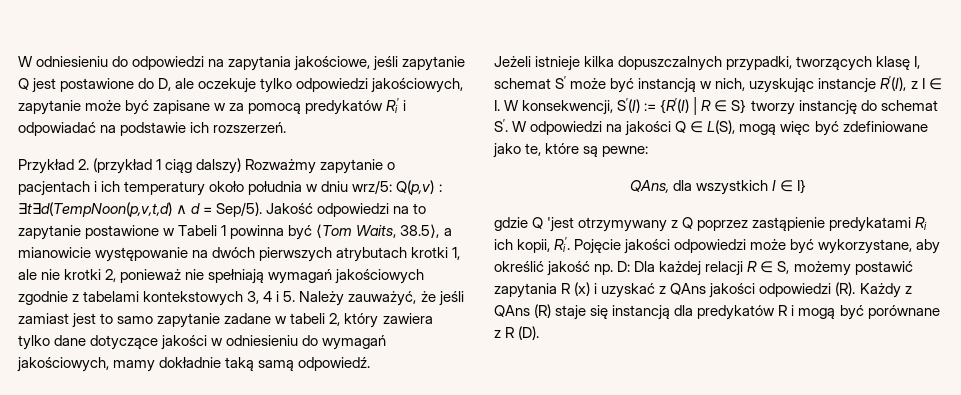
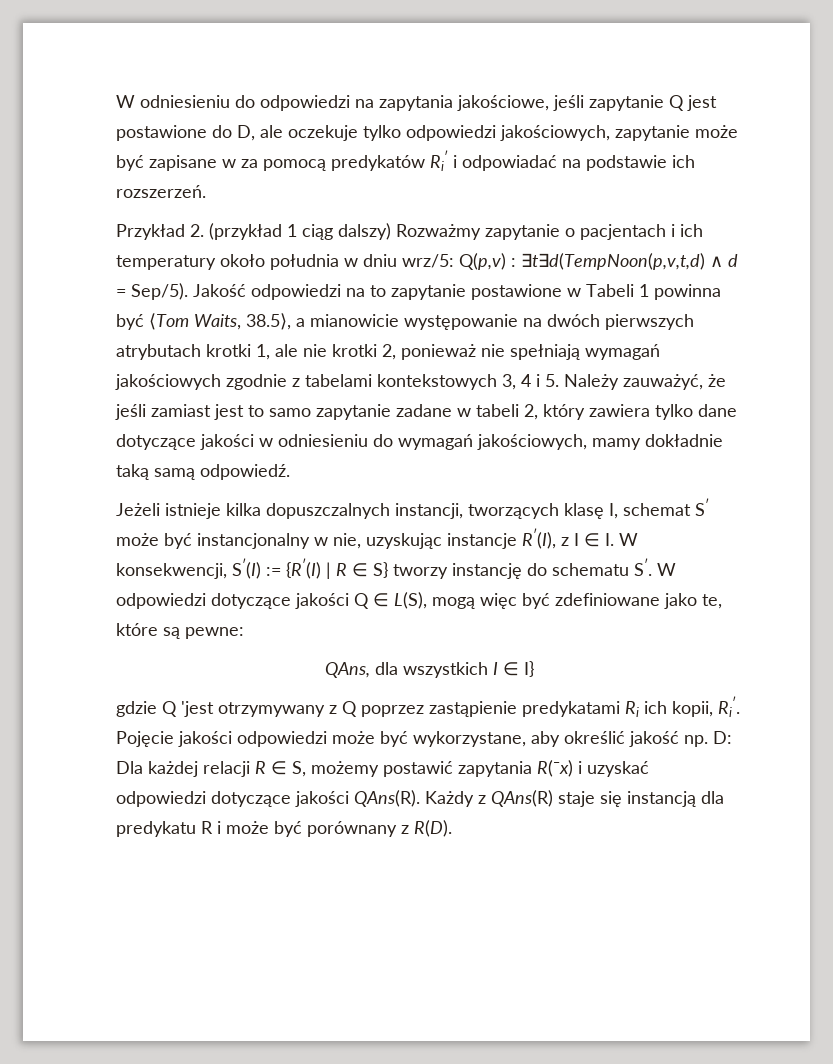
[726,56,793,71] przypadki, -> [395,503,463,519] instancji,
[638,78,746,93] instancją w nich, -> [197,533,361,549] instancjonalny w nie,
[880,100,938,111] schemat -> [552,563,629,576] schematu
[606,124,623,132] na -> [211,593,291,609] dotyczące
[561,282,912,298] [494,304,552,318] R (x) i uzyskać z QAns jakości odpowiedzi (R). Każdy z QAns (R) -> [537,760,649,777] [116,790,553,807] R(¯x) i uzyskać odpowiedzi dotyczące jakości QAns(R). Każdy z QAns(R)
[697,305,776,320] predykatów -> [116,821,196,837] predykatu
[798,305,940,320] [494,326,540,340] mogą być porównane z R (D). -> [226,820,452,837] może być porównany z R(D).

